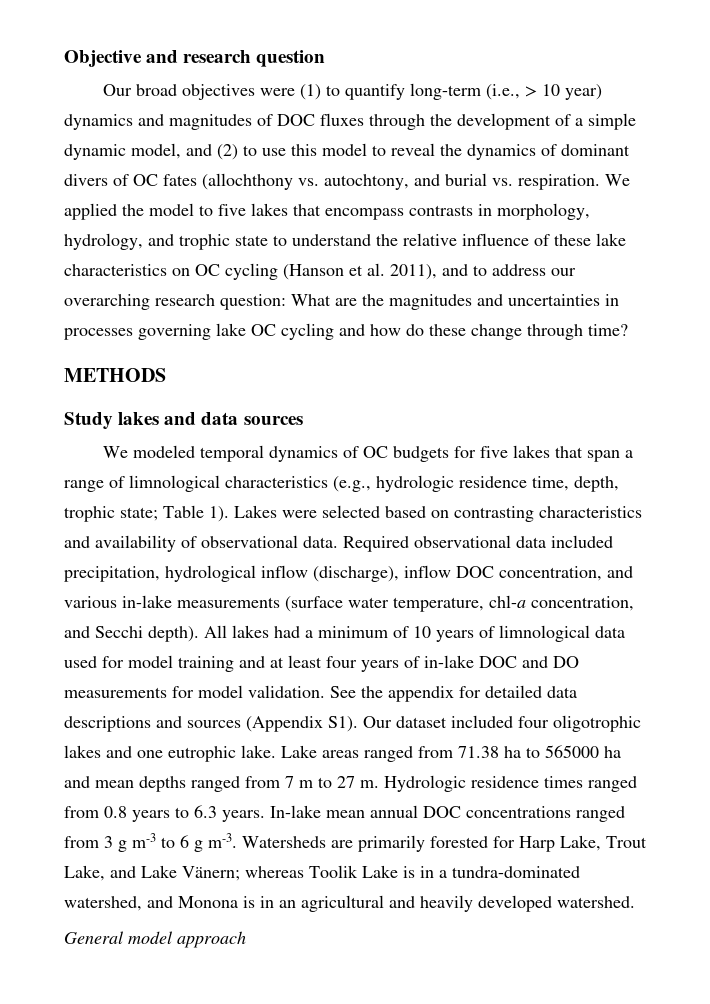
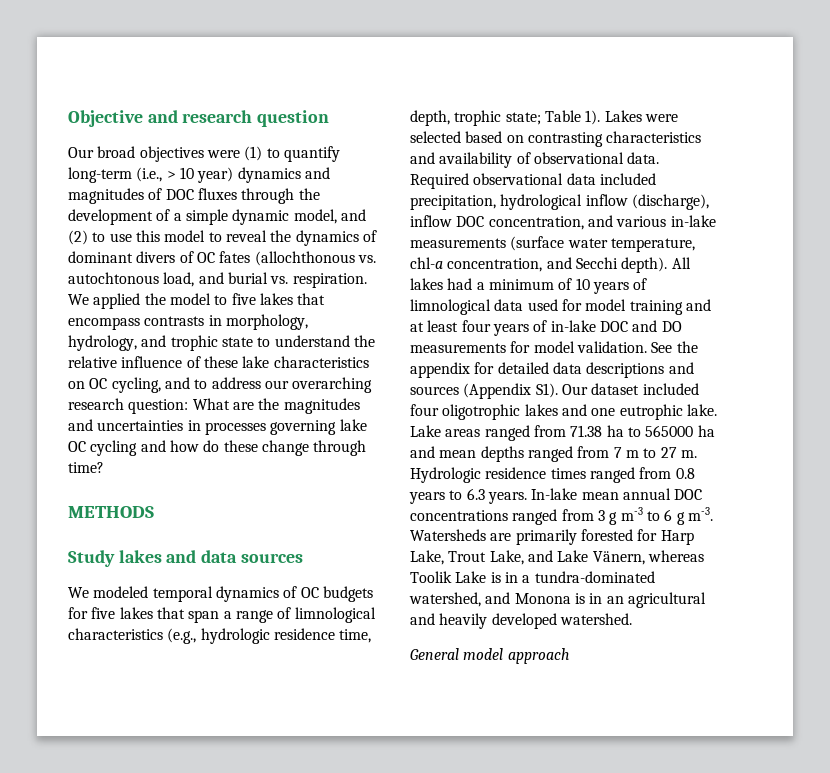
[202,173,409,190] (allochthony vs. autochtony, -> [254,251,376,266] [68,272,195,287] (allochthonous vs. autochtonous load,
[225,263,437,280] cycling (Hanson et al. 2011), -> [111,377,161,393] cycling,
[182,866,240,881] Vänern; -> [592,551,645,565] Vänern,

